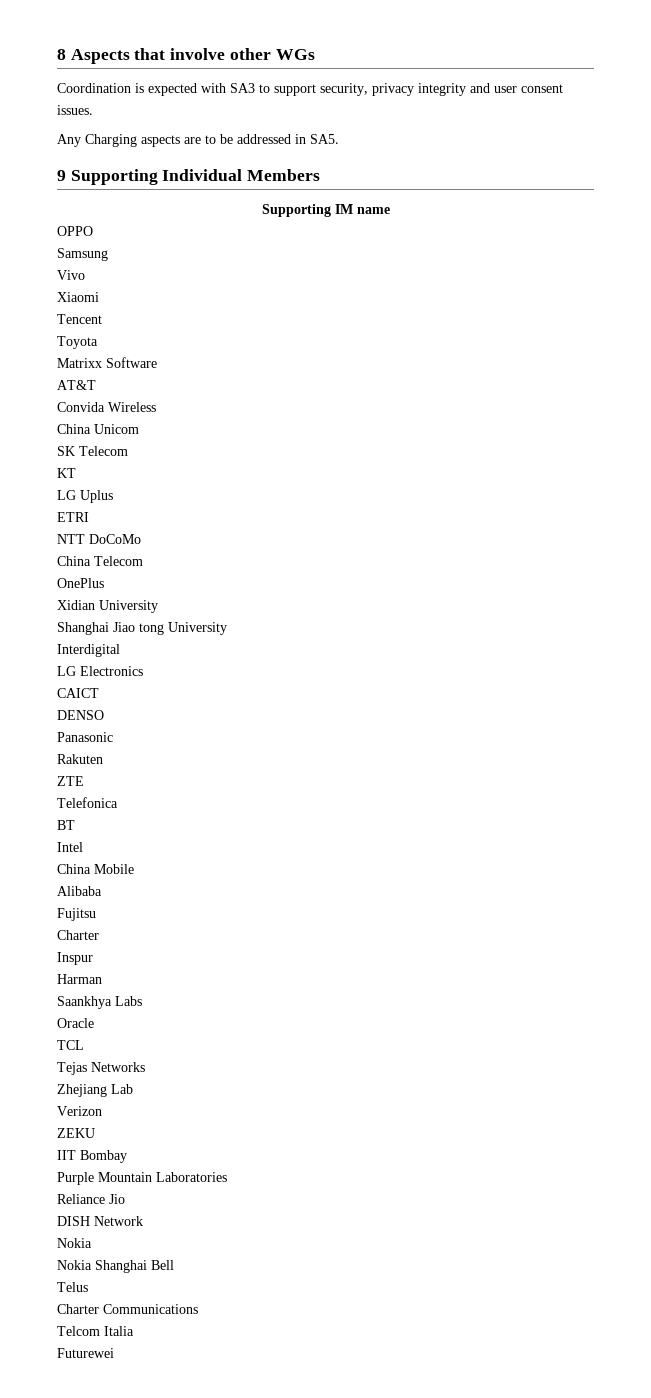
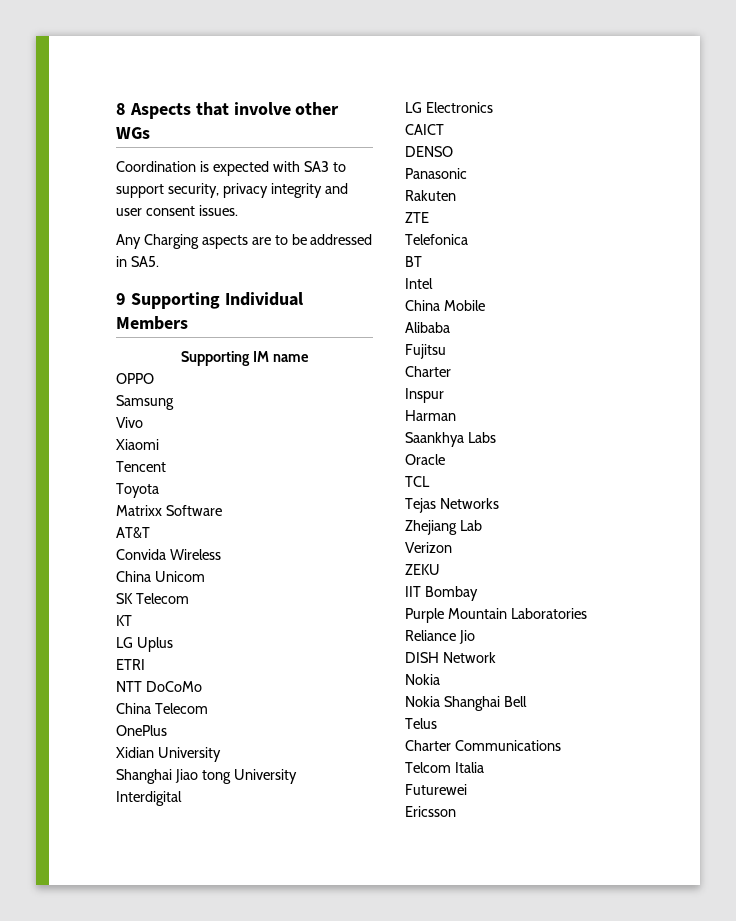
(114, 1353) none -> [405,806,456,817] // Ericsson

